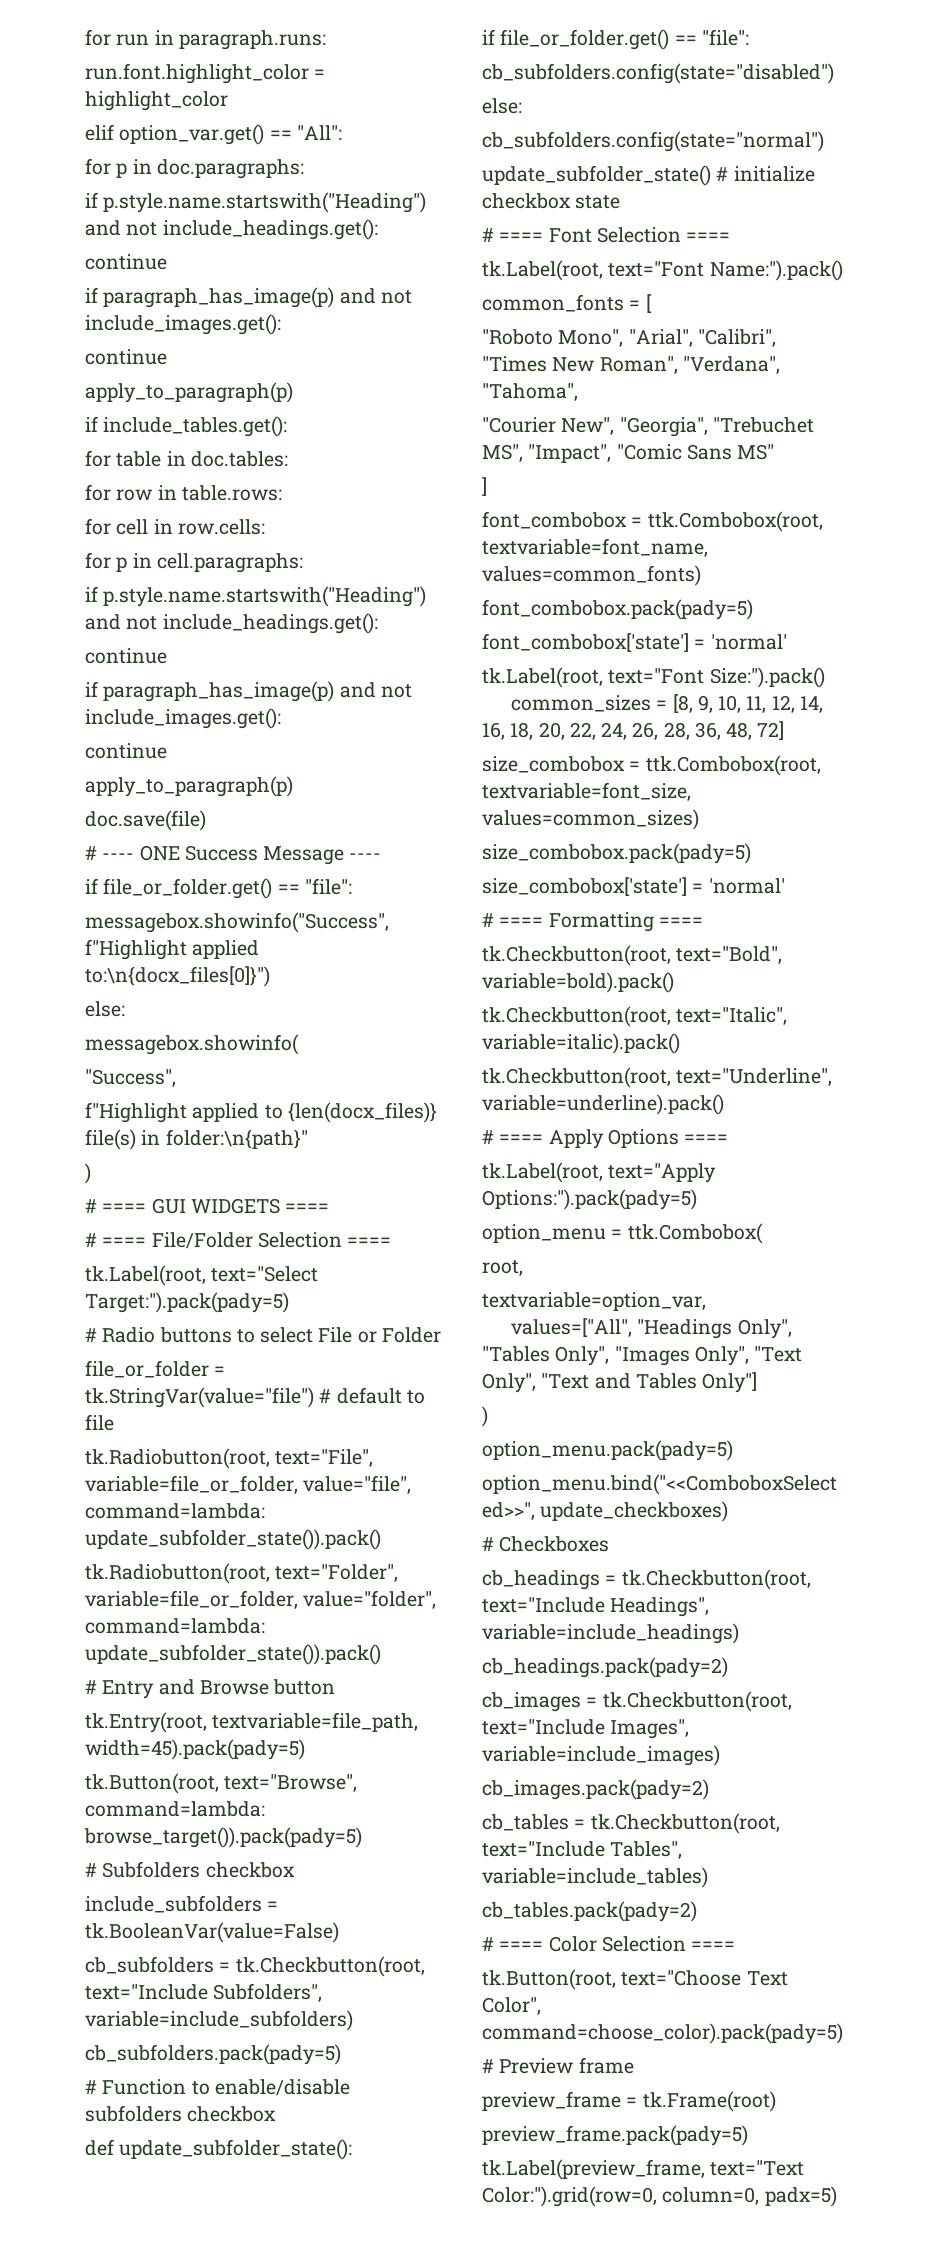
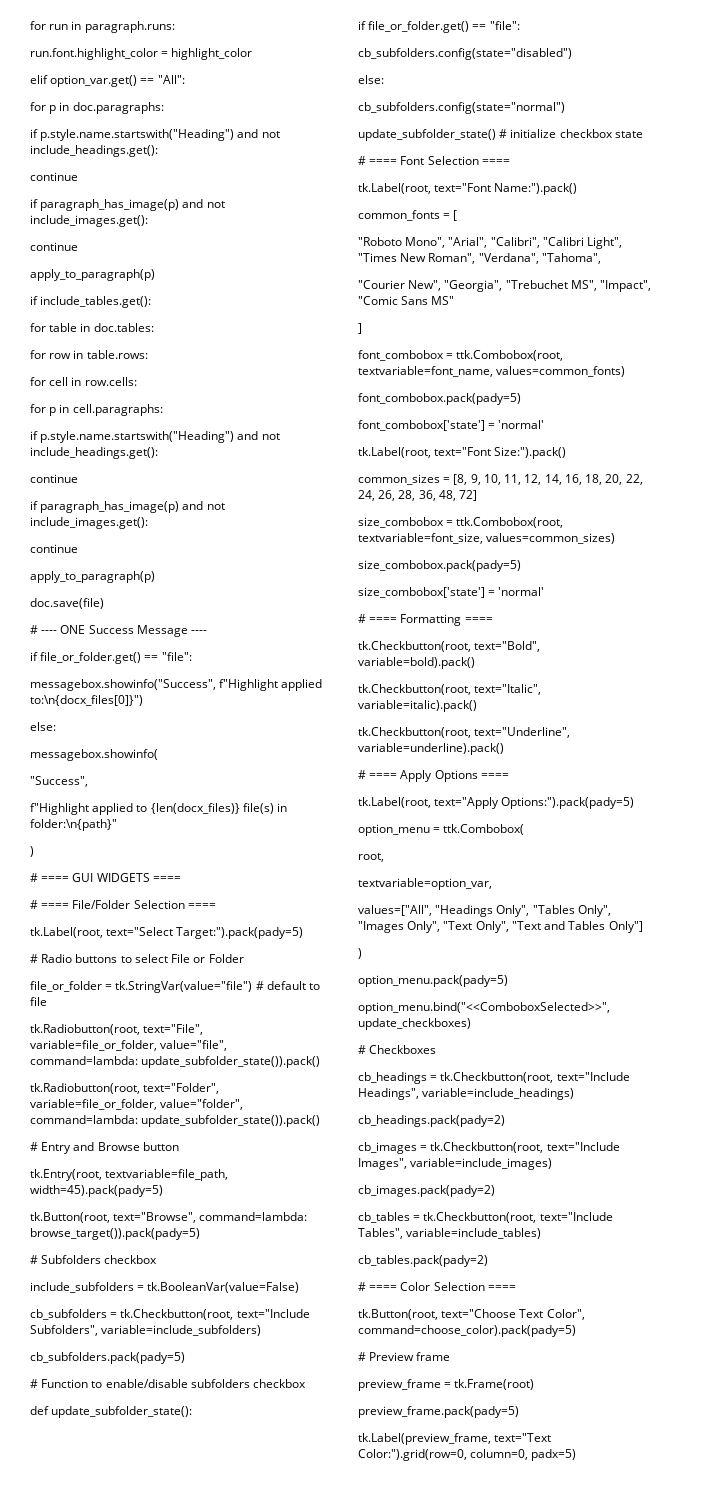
(776, 338) none -> [542,237,623,249] "Calibri Light",

